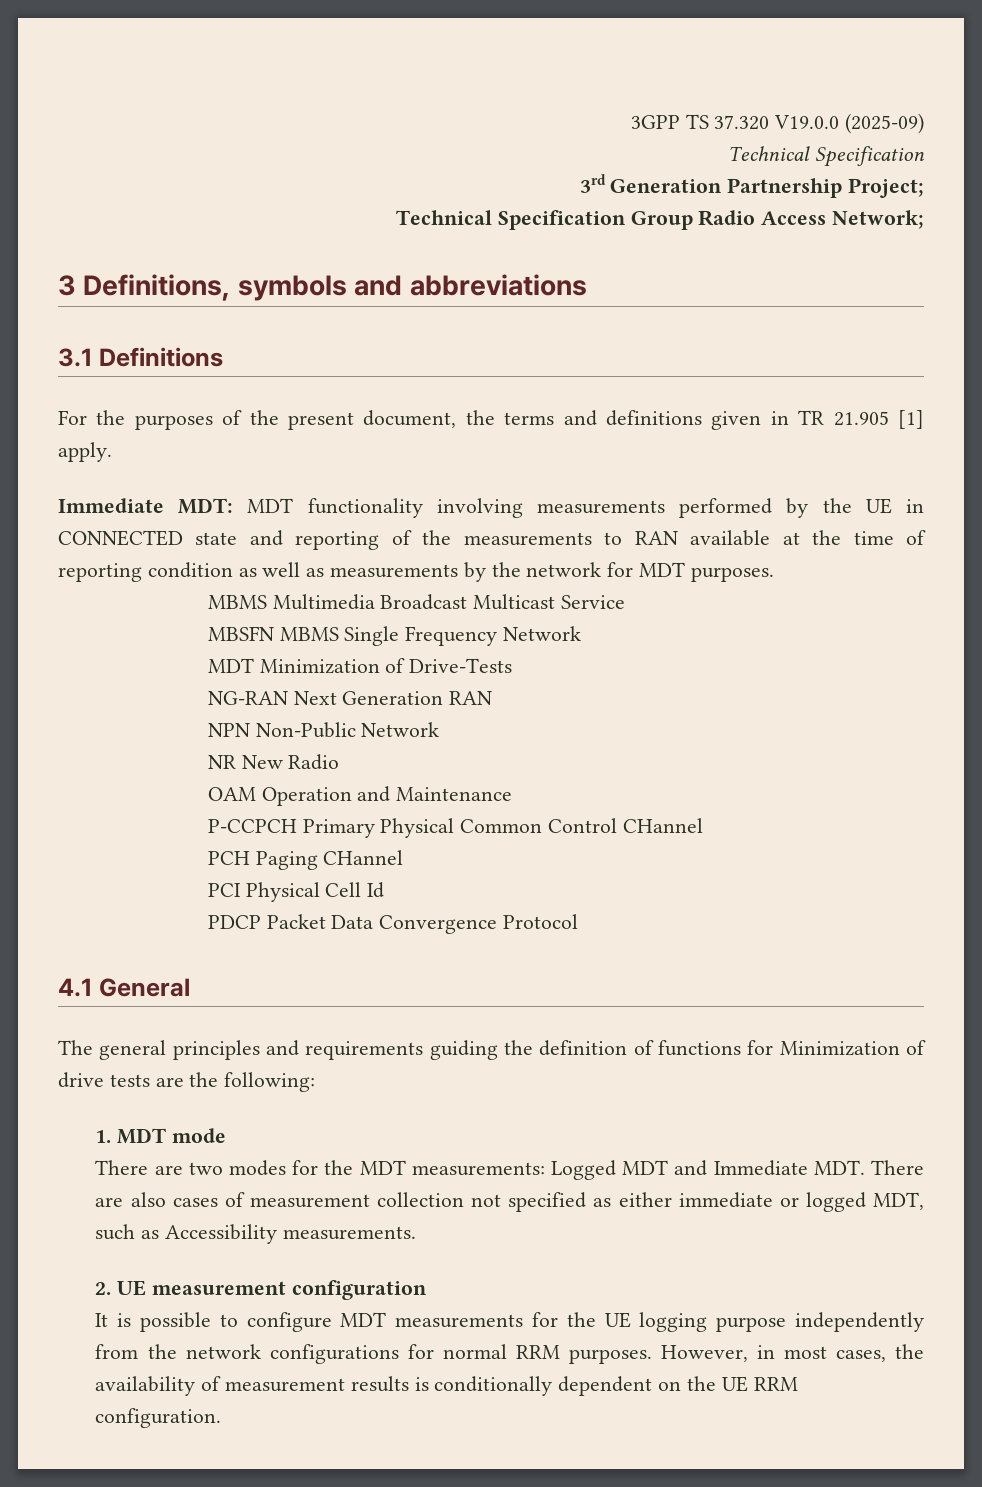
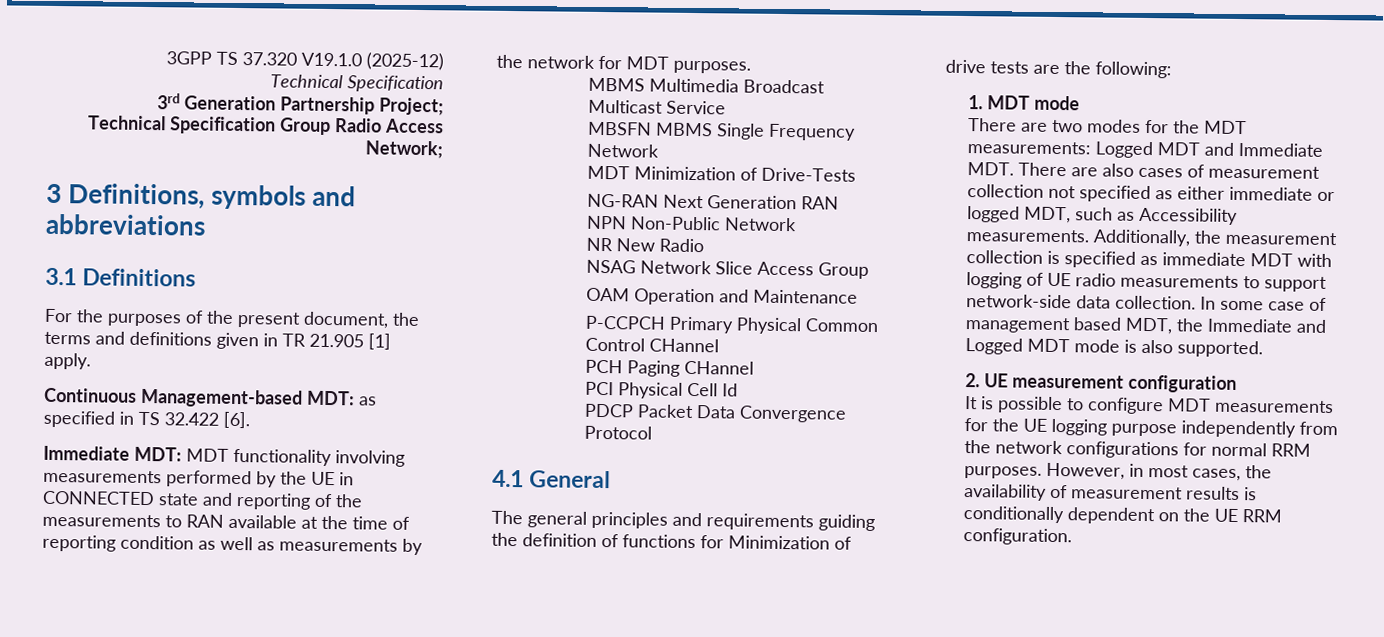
[774,113,924,134] V19.0.0 (2025-09) -> [301,52,444,71] V19.1.0 (2025-12)
(112, 452) none -> [44,387,377,408] [43,410,250,429] // Continuous Management-based MDT: as specified in TS 32.422 [6].
(340, 762) none -> [585,259,869,279] // NSAG Network Slice Access Group
(416, 1233) none -> [1092,229,1337,247] [965,250,1332,268] [965,272,1327,292] [965,294,1327,311] [964,317,1327,335] [964,338,1263,358] Additionally, the measurement collection is specified as immediate MDT with logging of UE radio measurements to support network-side data collection. In some case of management based MDT, the Immediate and Logged MDT mode is also supported.

